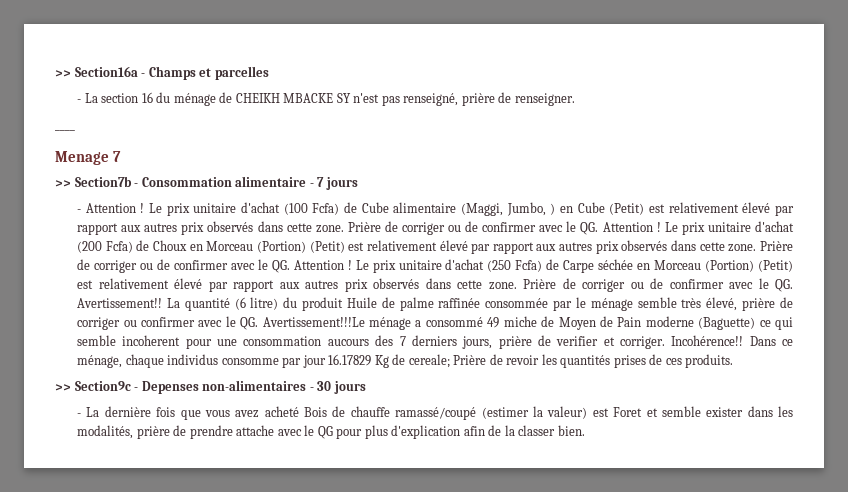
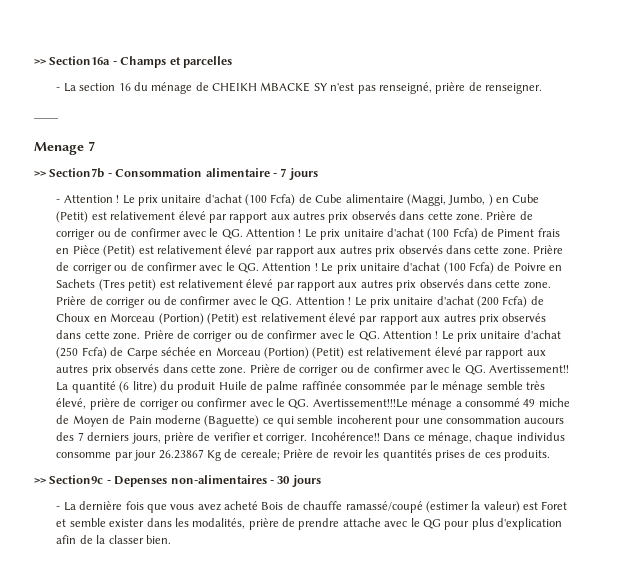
(794, 226) none -> [427,228,560,240] [56,245,564,257] [56,262,563,274] [56,279,551,291] [56,296,474,308] (100 Fcfa) de Piment frais en Pièce (Petit) est relativement élevé par rapport aux autres prix observés dans cette zone. Prière de corriger ou de confirmer avec le QG. Attention ! Le prix unitaire d'achat (100 Fcfa) de Poivre en Sachets (Tres petit) est relativement élevé par rapport aux autres prix observés dans cette zone. Prière de corriger ou de confirmer avec le QG. Attention ! Le prix unitaire d'achat
[328,354,372,366] 16.17829 -> [158,449,204,459] 26.23867

